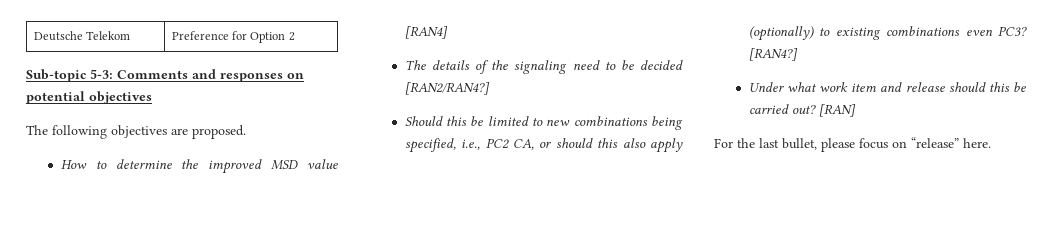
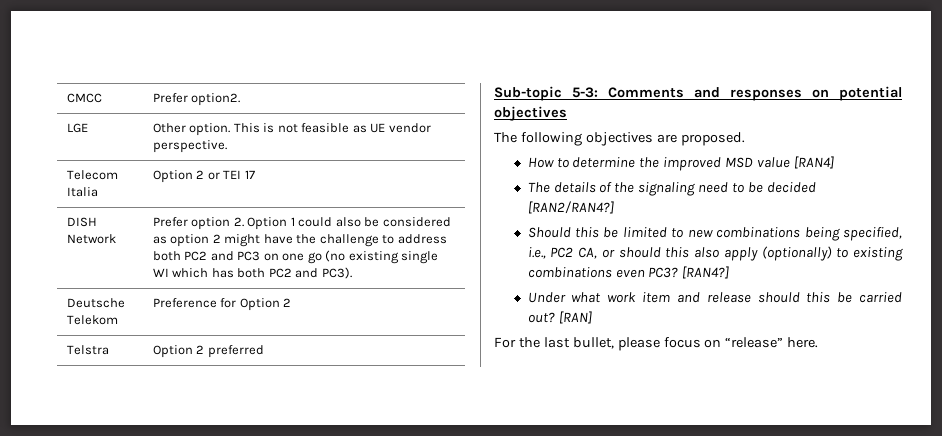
(33, 36) none -> [66,93,102,103] [152,93,241,106] [66,123,88,133] [152,123,431,136] [152,140,227,153] [66,170,118,180] [66,187,98,197] [152,170,255,183] [66,217,97,227] [66,234,116,244] [152,217,451,230] [152,234,447,247] [152,250,439,264] [152,267,352,279] CMCC | Prefer option2. // LGE | Other option. This is not feasible as UE vendor perspective. // Telecom Italia | Option 2 or TEI 17 // DISH Network | Prefer option 2. Option 1 could also be considered as option 2 might have the challenge to address both PC2 and PC3 on one go (no existing single WI which has both PC2 and PC3). //
(295, 36) none -> [66,345,109,355] [152,345,264,358] // Telstra | Option 2 preferred

